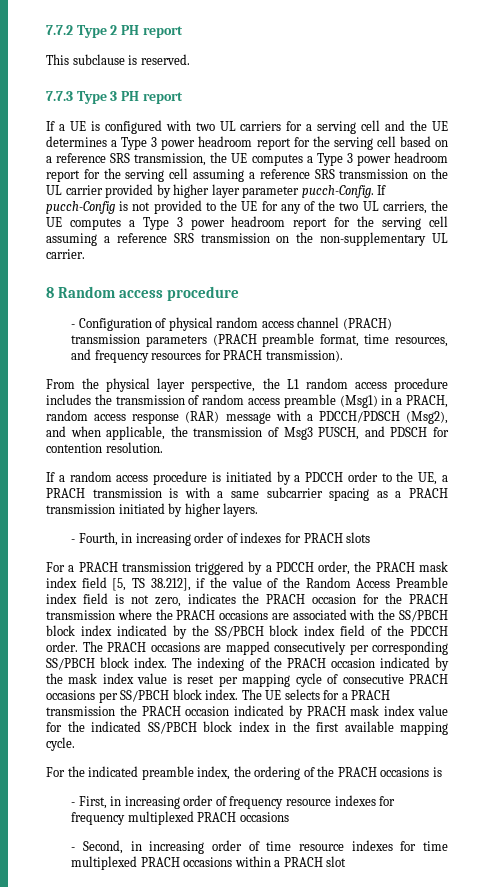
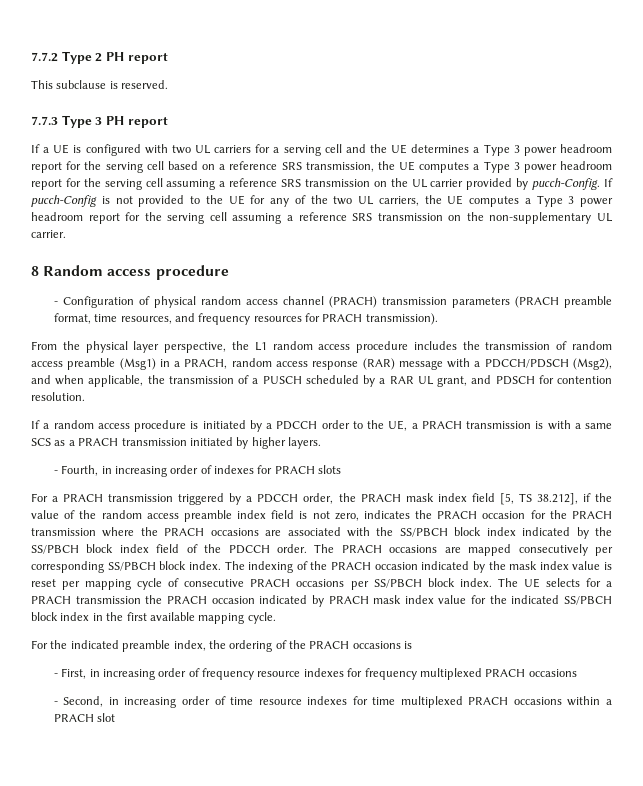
[173,184,300,198] higher layer parameter -> (529, 184) none
[283,427,360,440] Msg3 PUSCH, -> [252,375,468,387] a PUSCH scheduled by a RAR UL grant,
[266,487,370,501] subcarrier spacing -> [31,438,51,446] SCS
[305,577,448,588] Random Access Preamble -> [101,510,232,522] random access preamble

